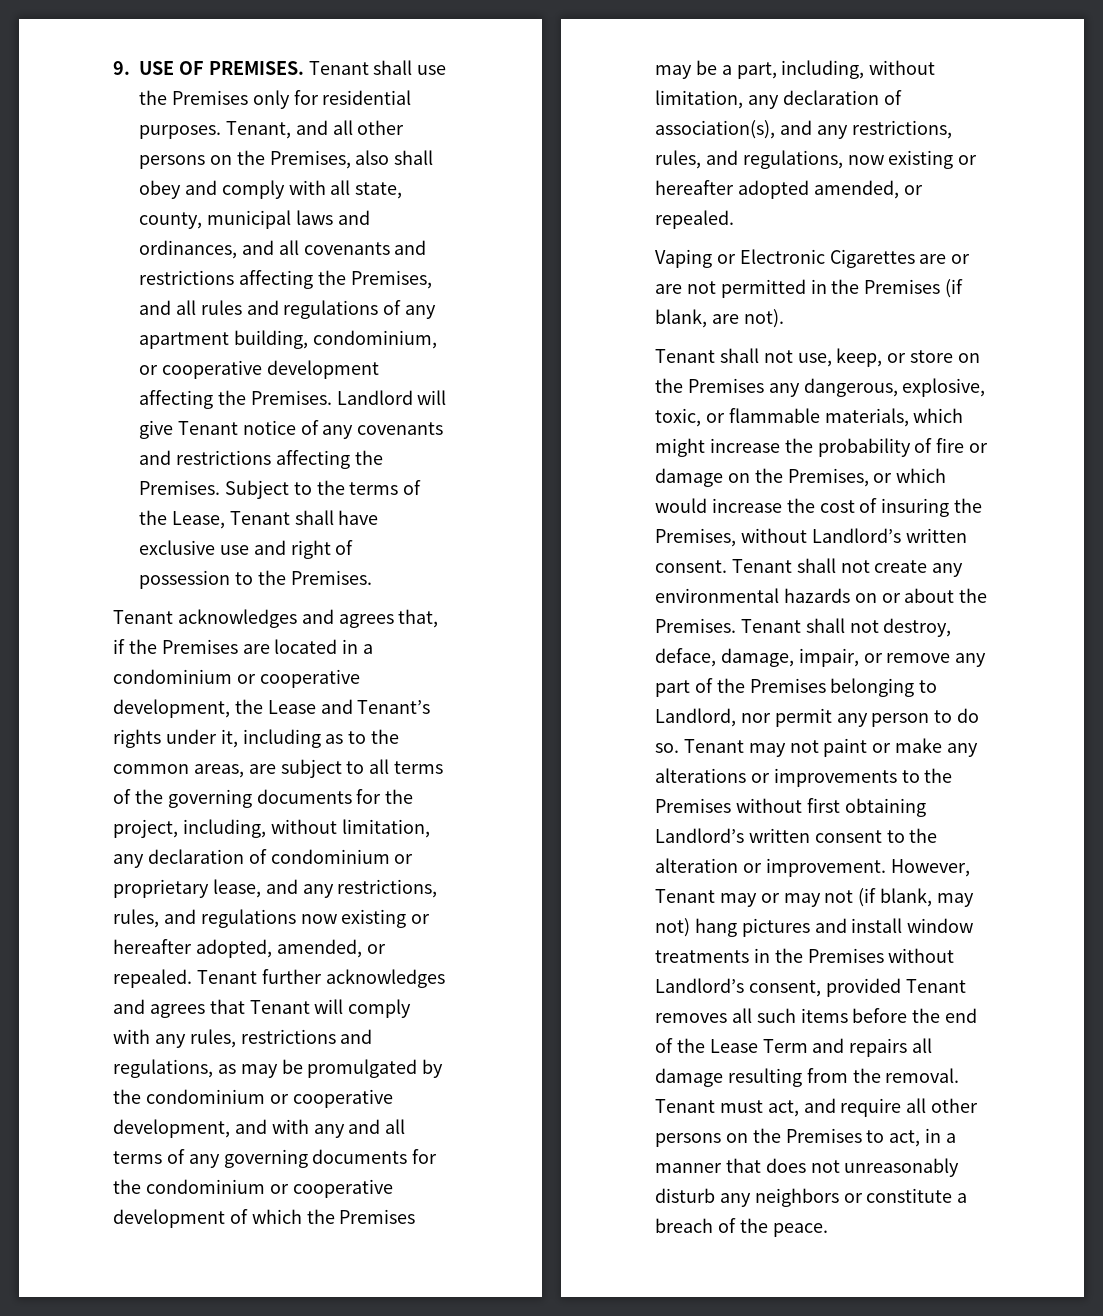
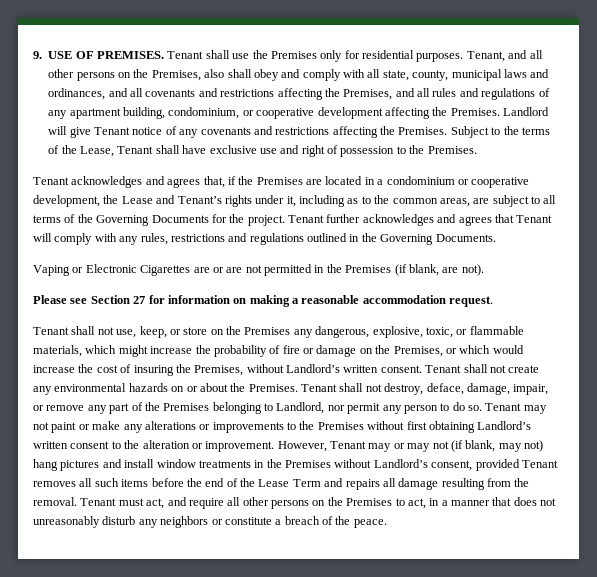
[167,789,414,808] [113,819,430,838] [113,849,414,868] [113,879,438,898] [113,909,431,928] [113,939,386,958] [113,969,192,988] governing documents for the project, including, without limitation, any declaration of condominium or proprietary lease, and any restrictions, rules, and regulations now existing or hereafter adopted, amended, or repealed. -> [96,214,285,226] Governing Documents for the project.
[113,1059,444,1078] [113,1089,393,1108] [113,1119,406,1138] [113,1149,438,1168] [113,1179,393,1198] [113,1209,416,1228] [655,60,936,79] [655,90,902,109] [655,120,952,139] [655,150,978,169] [655,180,923,199] [655,210,734,229] regulations, as may be promulgated by the condominium or cooperative development, and with any and all terms of any governing documents for the condominium or cooperative development of which the Premises may be a part, including, without limitation, any declaration of association(s), and any restrictions, rules, and regulations, now existing or hereafter adopted amended, or repealed. -> [249,233,496,245] regulations outlined in the Governing Documents.
(784, 318) none -> [33,295,494,307] // Please see Section 27 for information on making a reasonable accommodation request.

